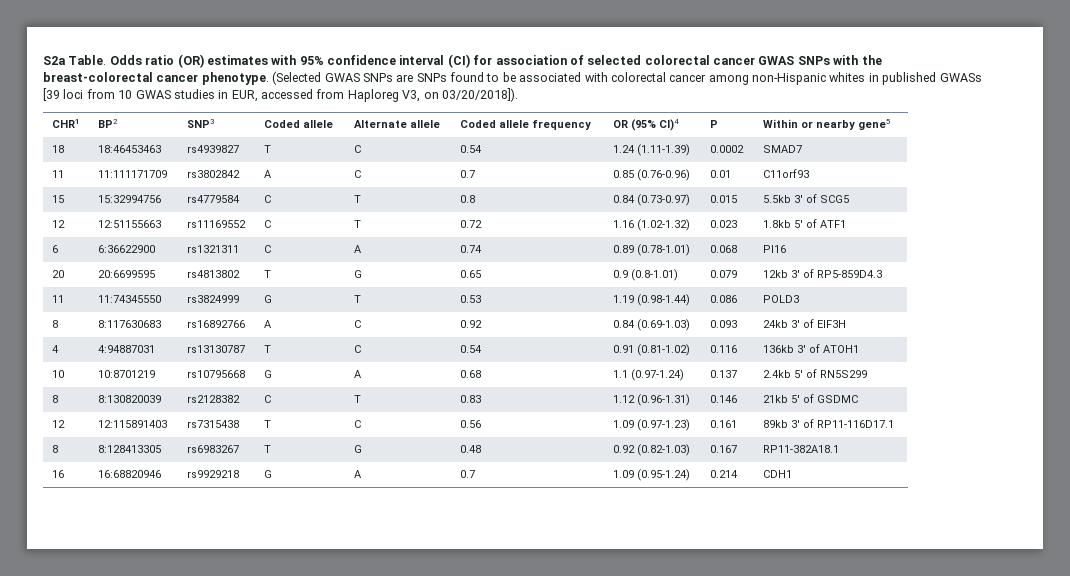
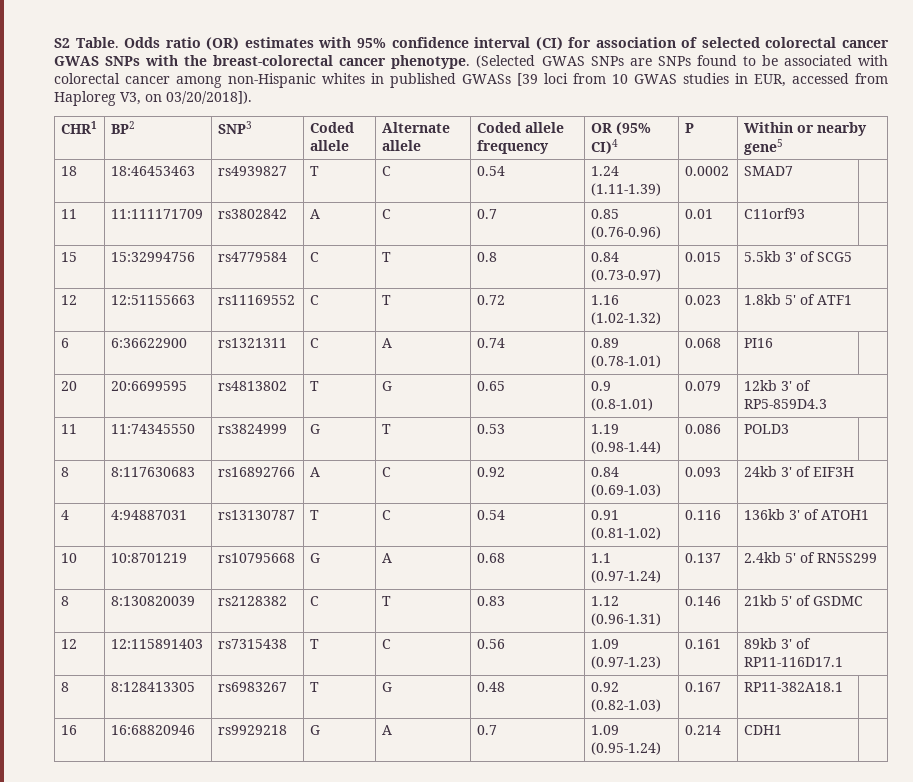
[43,56,66,65] S2a -> [54,38,70,48] S2

